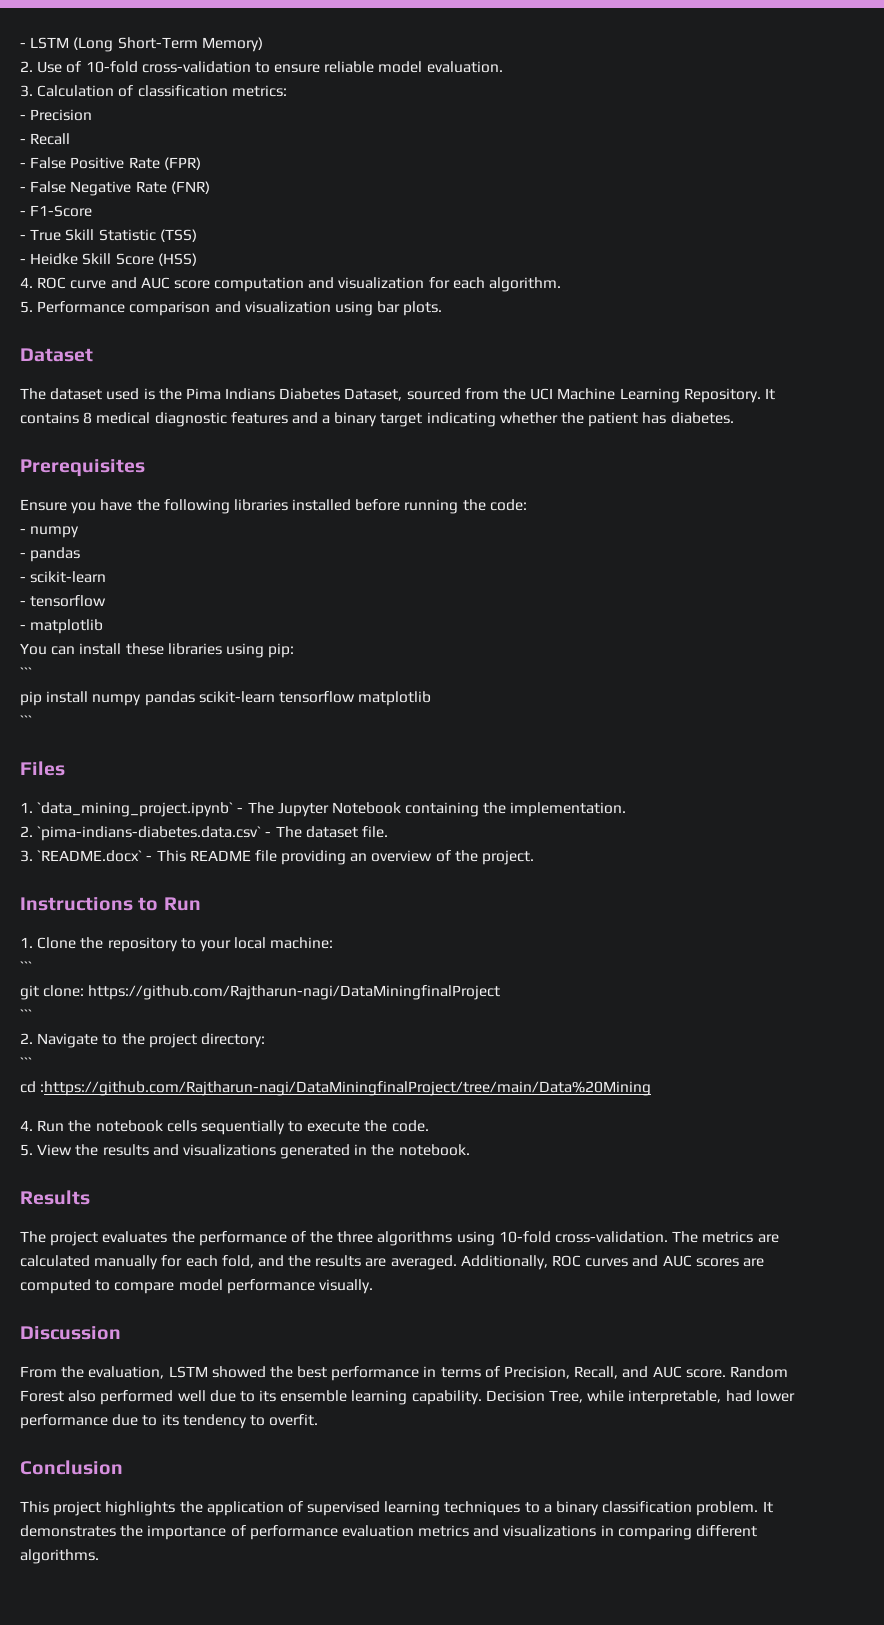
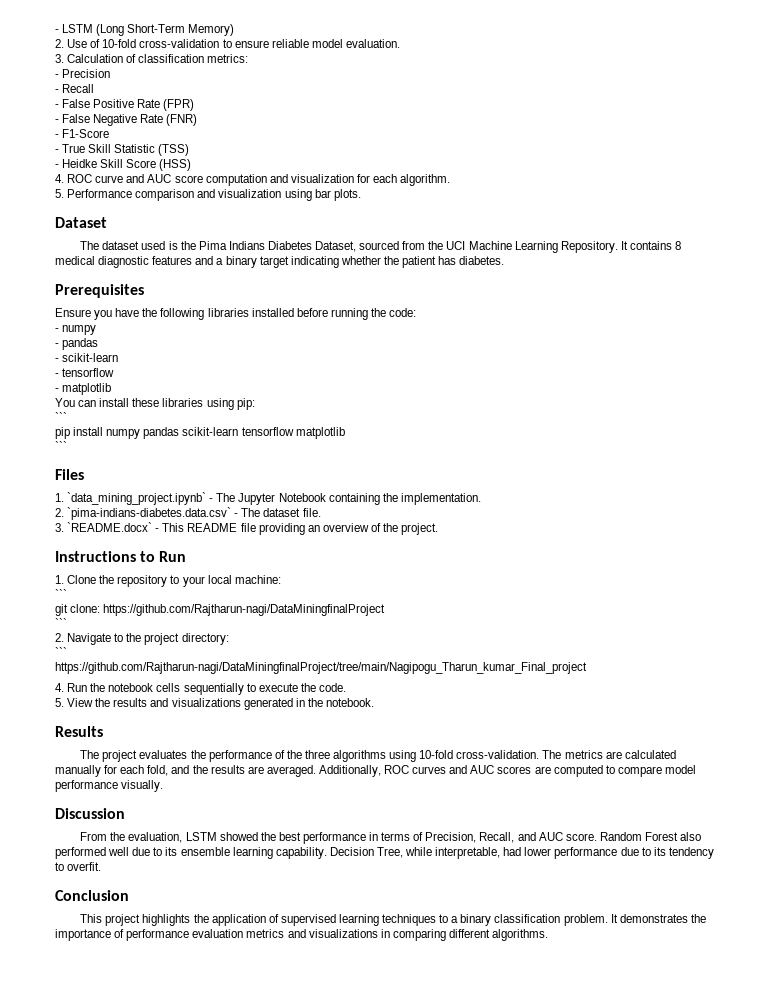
[20,1081,652,1096] cd :https://github.com/Rajtharun-nagi/DataMiningfinalProject/tree/main/Data%20Mining -> [55,662,587,674] https://github.com/Rajtharun-nagi/DataMiningfinalProject/tree/main/Nagipogu_Tharun_kumar_Final_project

